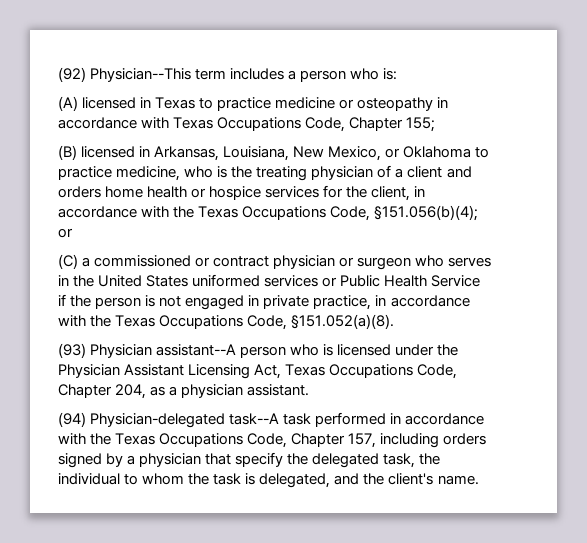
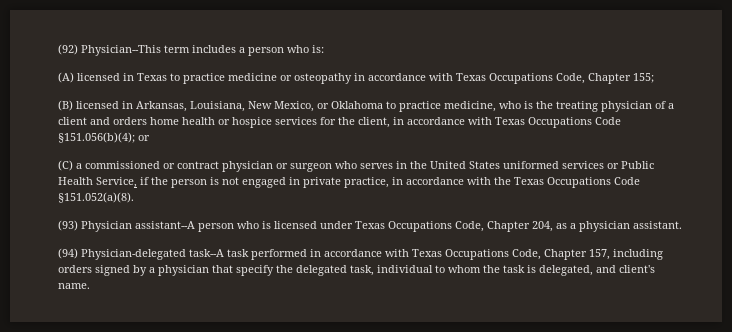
[173,206,371,221] the Texas Occupations Code, -> [495,117,621,128] Texas Occupations Code
[431,275,481,287] Service -> [96,177,137,188] Service,
[247,315,288,330] Code, -> [614,177,640,185] Code
[437,344,459,356] [58,364,282,379] the Physician Assistant Licensing Act, -> (353, 225) none
[90,433,112,445] the -> (409, 253) none
[419,453,441,465] the -> (374, 270) none
[363,473,385,485] the -> (616, 269) none

